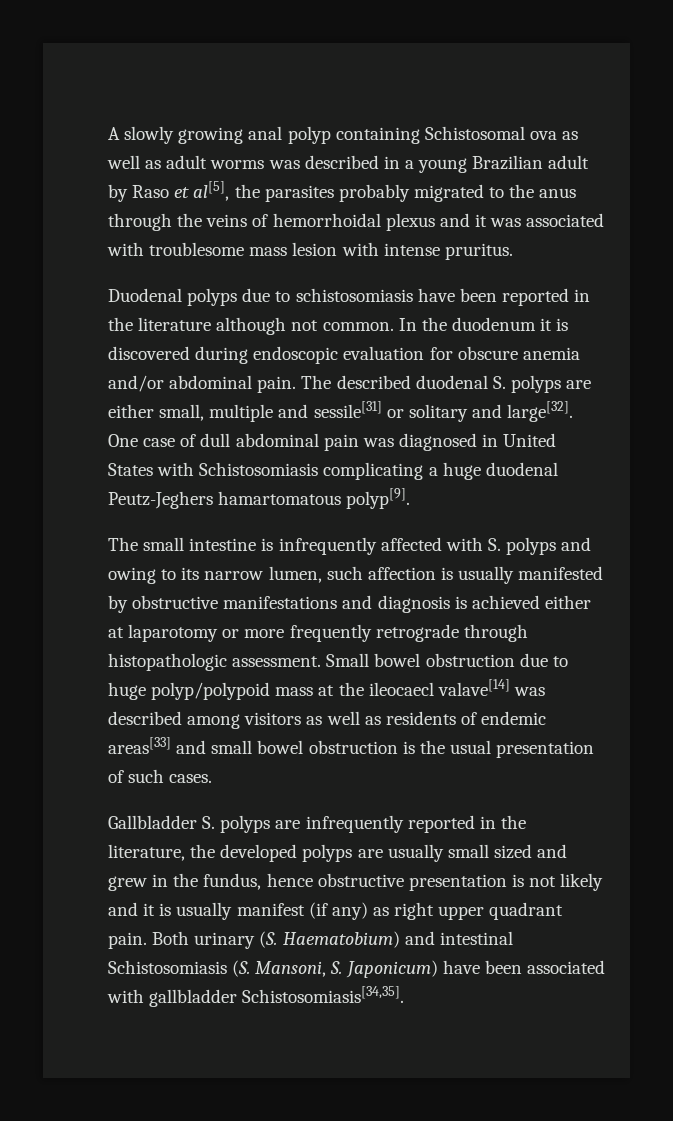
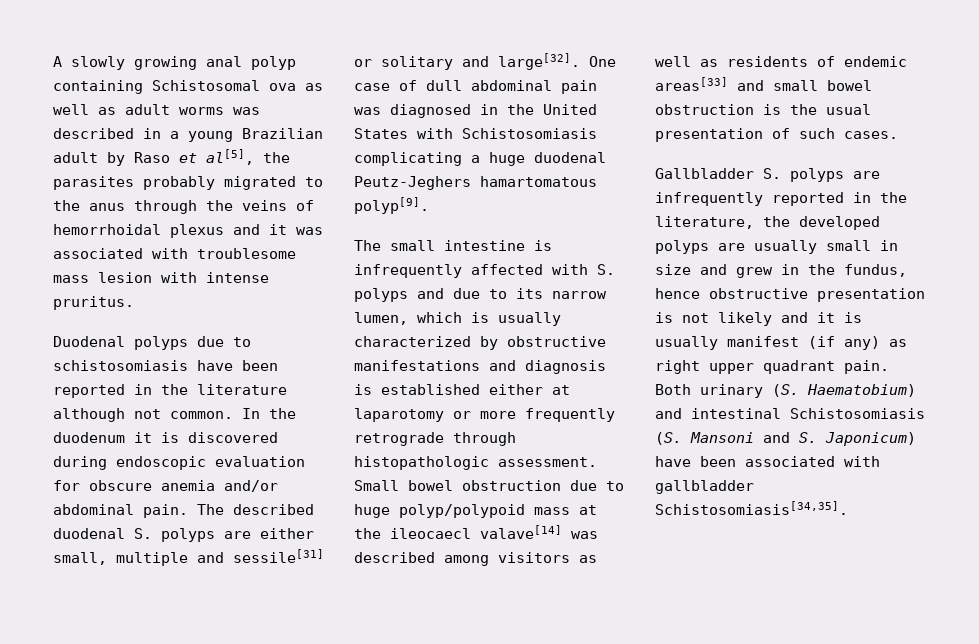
(499, 440) none -> [507,104,534,115] the
[108,567,156,584] owing -> [453,288,480,299] due
[326,566,604,584] such affection is usually manifested -> [417,312,561,326] [354,336,471,347] which is usually characterized
[471,595,540,609] achieved -> [381,384,480,395] established
[493,844,532,859] sized -> [880,240,898,251] [655,264,691,275] in size
[255,961,327,977] Mansoni, -> [690,432,790,443] Mansoni and

